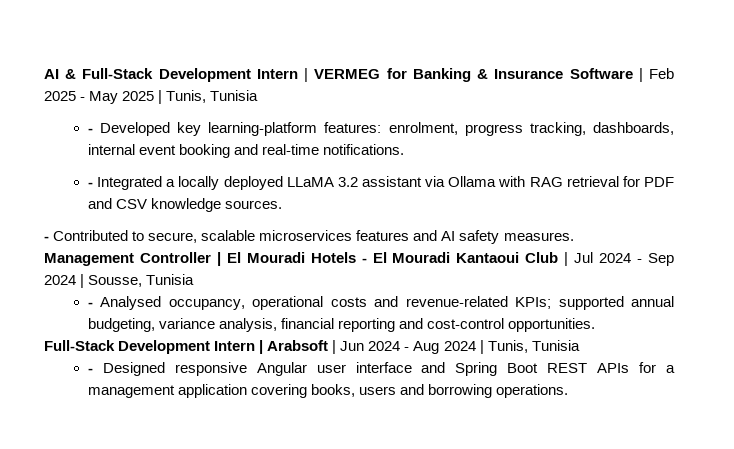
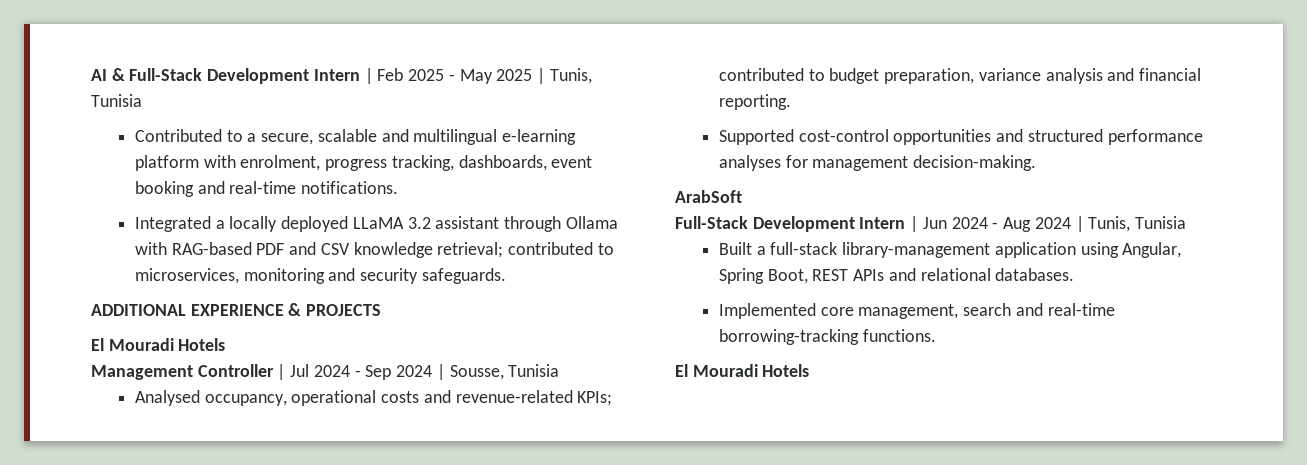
[314,68,643,82] VERMEG for Banking & Insurance Software | -> (373, 76) none
[87,122,382,136] - Developed key learning-platform features: -> [134,129,577,145] [134,155,236,171] Contributed to a secure, scalable and multilingual e-learning platform with
[87,144,135,155] internal -> (547, 163) none
[87,182,93,187] - -> (399, 187) none
[425,176,446,187] via -> [504,216,562,232] through
[529,176,640,187] RAG retrieval for -> [171,242,252,255] RAG-based
[225,200,283,209] [44,230,574,244] [44,252,559,266] sources. // - Contributed to secure, scalable microservices features and AI safety measures. // Management Controller | El Mouradi Hotels - El Mouradi Kantaoui Club -> [437,242,614,258] [134,268,506,284] [91,303,382,316] [91,338,226,351] [91,364,274,380] retrieval; contributed to microservices, monitoring and security safeguards. // ADDITIONAL EXPERIENCE & PROJECTS // El Mouradi Hotels // Management Controller
[87,302,93,307] - -> (560, 370) none
[558,296,674,310] [87,318,596,332] [44,340,337,354] supported annual budgeting, variance analysis, financial reporting and cost-control opportunities. // Full-Stack Development Intern | Arabsoft | -> [718,68,1202,84] [718,94,791,110] [718,129,1203,145] [718,155,1037,171] [675,190,742,203] [675,216,919,232] contributed to budget preparation, variance analysis and financial reporting. // Supported cost-control opportunities and structured performance analyses for management decision-making. // ArabSoft // Full-Stack Development Intern |
[87,362,675,376] [87,384,569,398] - Designed responsive Angular user interface and Spring Boot REST APIs for a management application covering books, users and borrowing operations. -> [718,242,1182,258] [718,268,1075,284] [718,303,1115,319] [718,329,936,345] [675,364,810,377] Built a full-stack library-management application using Angular, Spring Boot, REST APIs and relational databases. // Implemented core management, search and real-time borrowing-tracking functions. // El Mouradi Hotels

